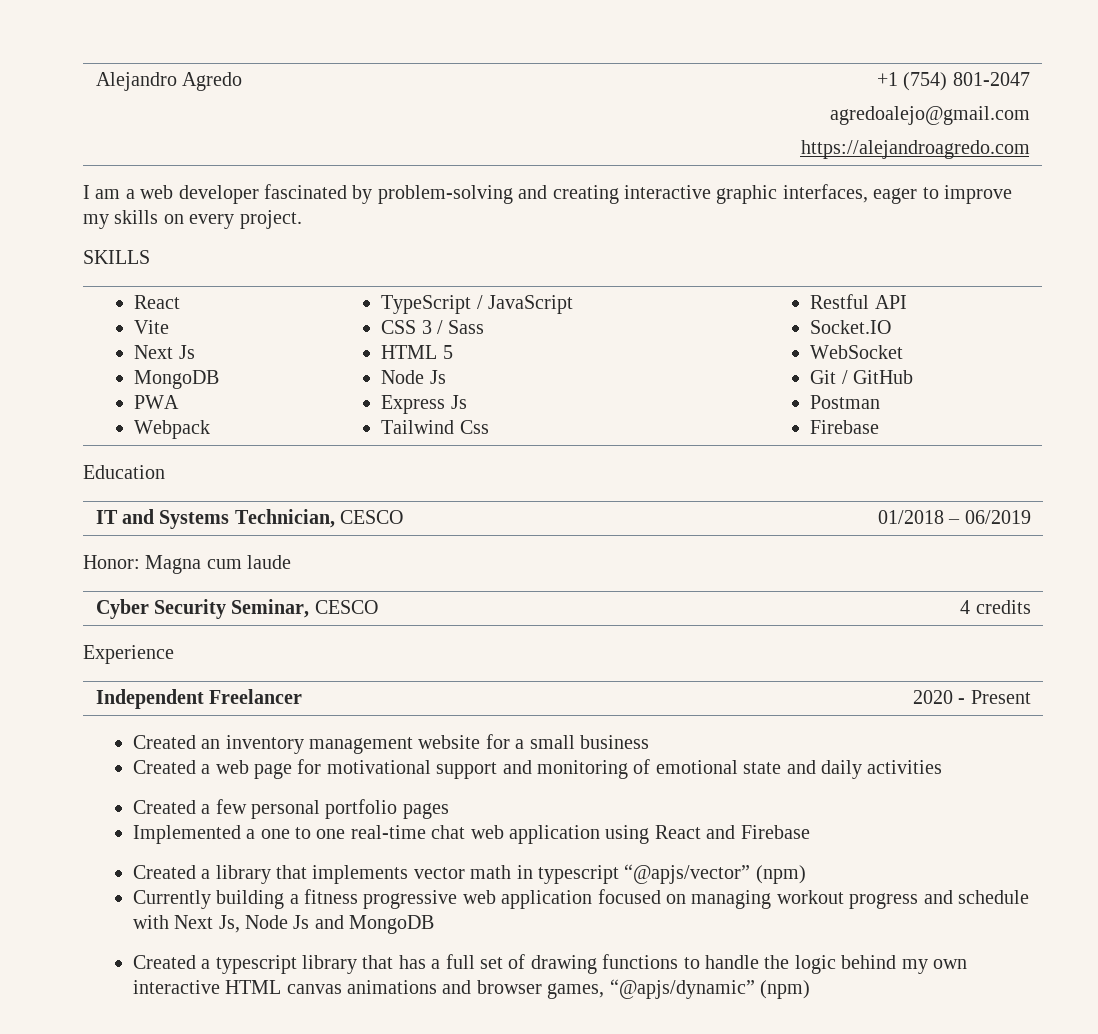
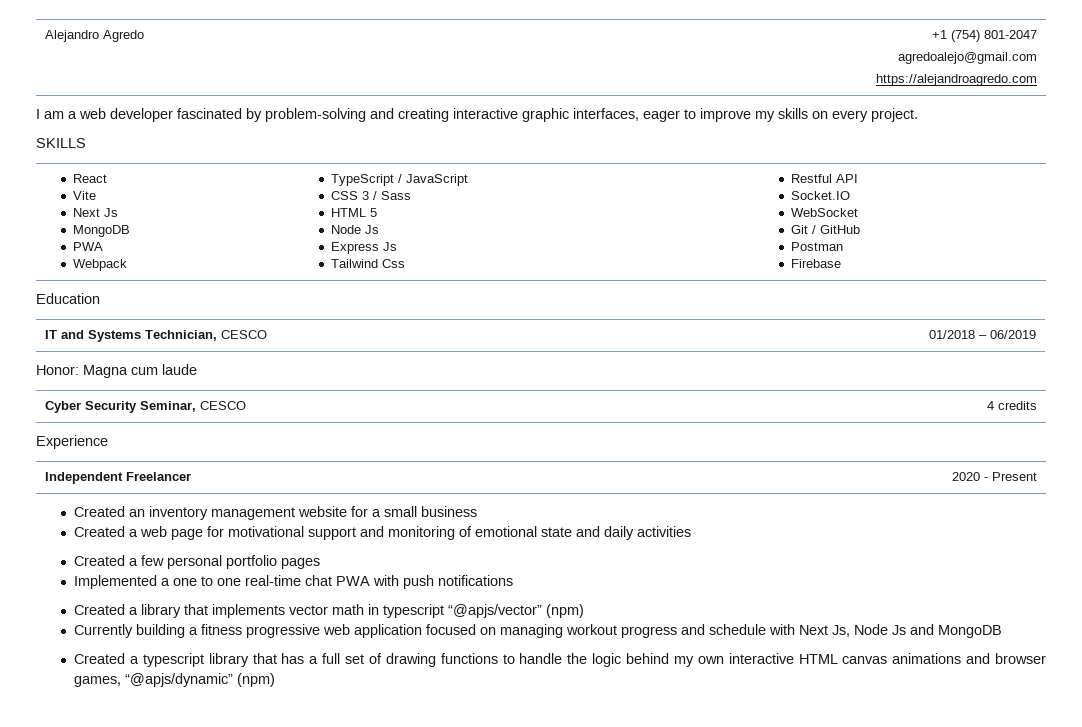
[470,825,810,844] web application using React and Firebase -> [336,575,514,589] PWA with push notifications

